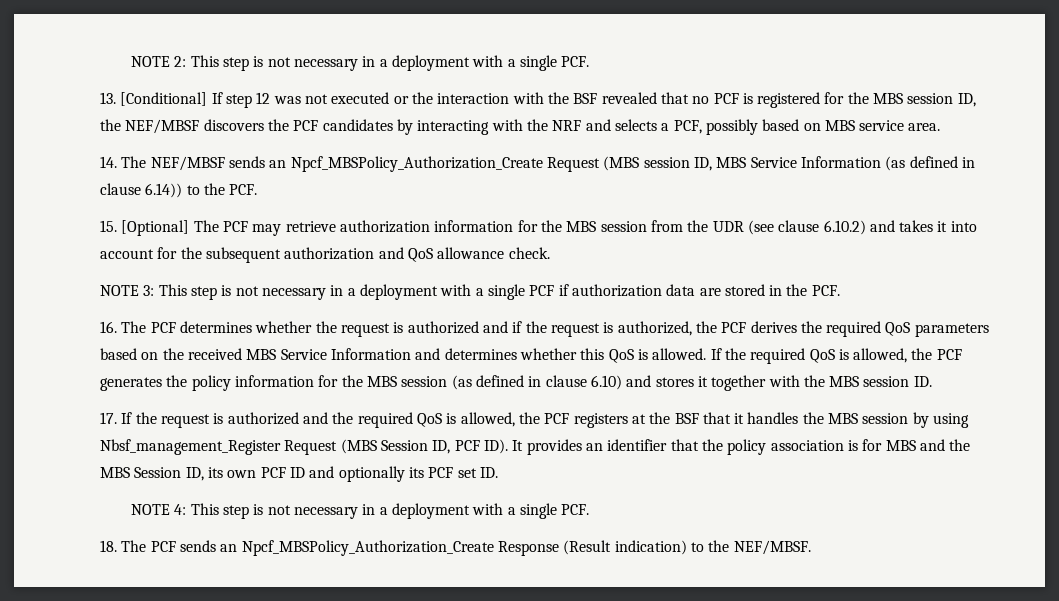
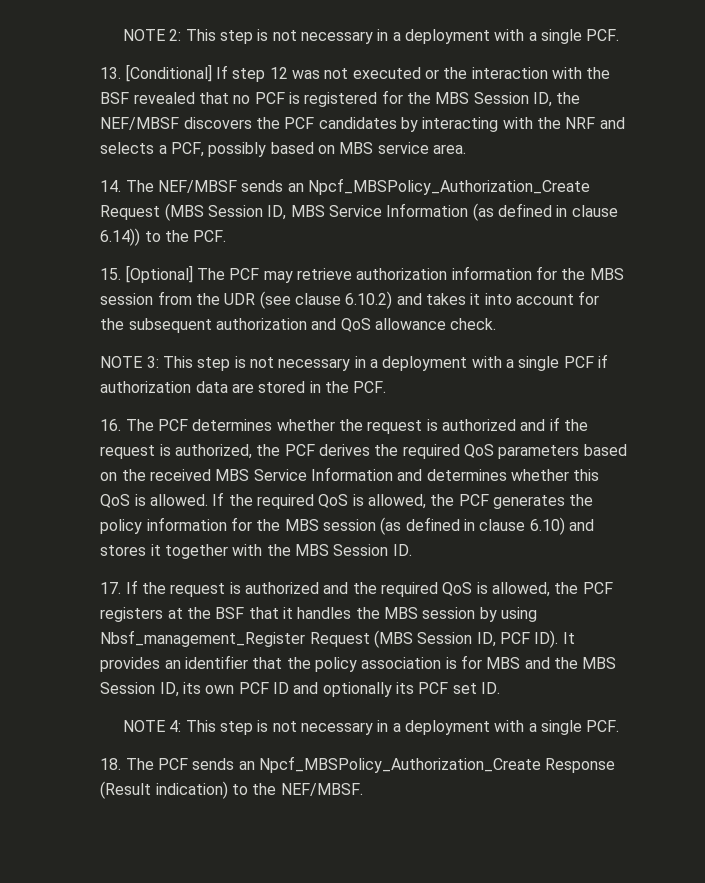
[907,93,954,104] session -> [473,92,529,104] Session
[643,157,690,168] session -> [208,205,264,217] Session
[863,376,910,387] session -> [333,544,389,556] Session

